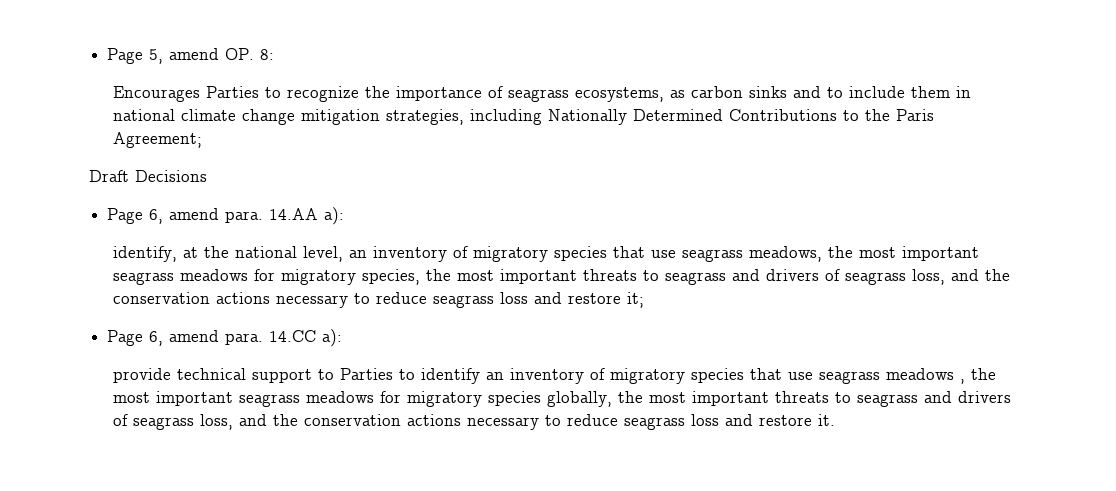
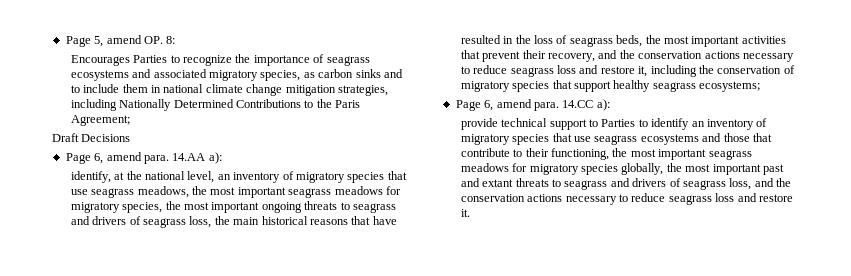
[575,87,665,102] ecosystems, -> [70,69,301,81] ecosystems and associated migratory species,
[583,269,946,285] threats to seagrass and drivers of seagrass loss, -> [261,201,396,213] [70,216,397,228] [460,35,786,47] [460,50,596,62] ongoing threats to seagrass and drivers of seagrass loss, the main historical reasons that have resulted in the loss of seagrass beds, the most important activities that prevent their recovery,
[627,292,645,308] it; -> [638,65,795,77] [460,80,761,92] it, including the conservation of migratory species that support healthy seagrass ecosystems;
[886,368,966,384] meadows , -> [640,133,772,145] [460,148,610,160] ecosystems and those that contribute to their functioning,
(770, 398) none -> [762,164,784,175] [460,178,514,187] past and extant

